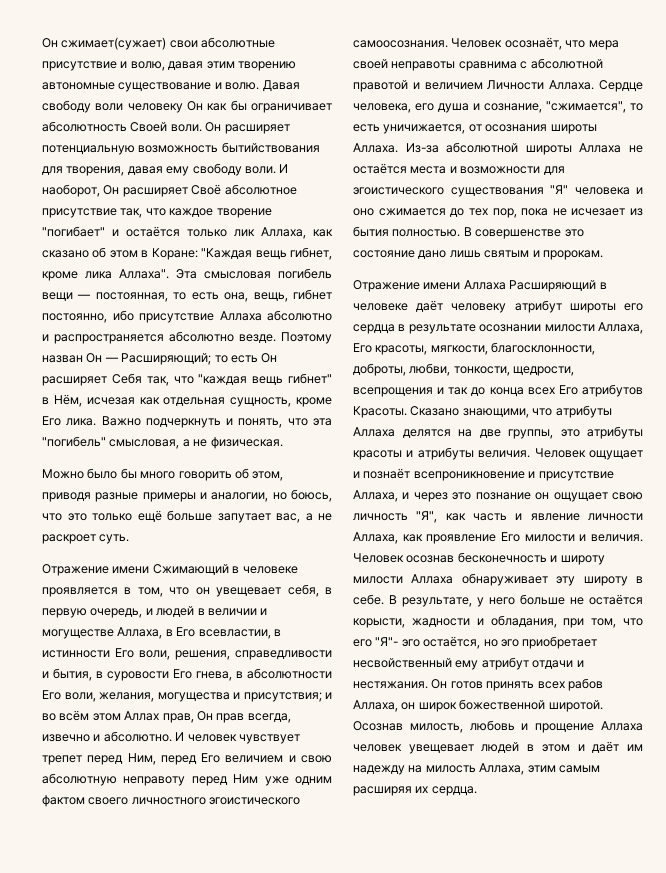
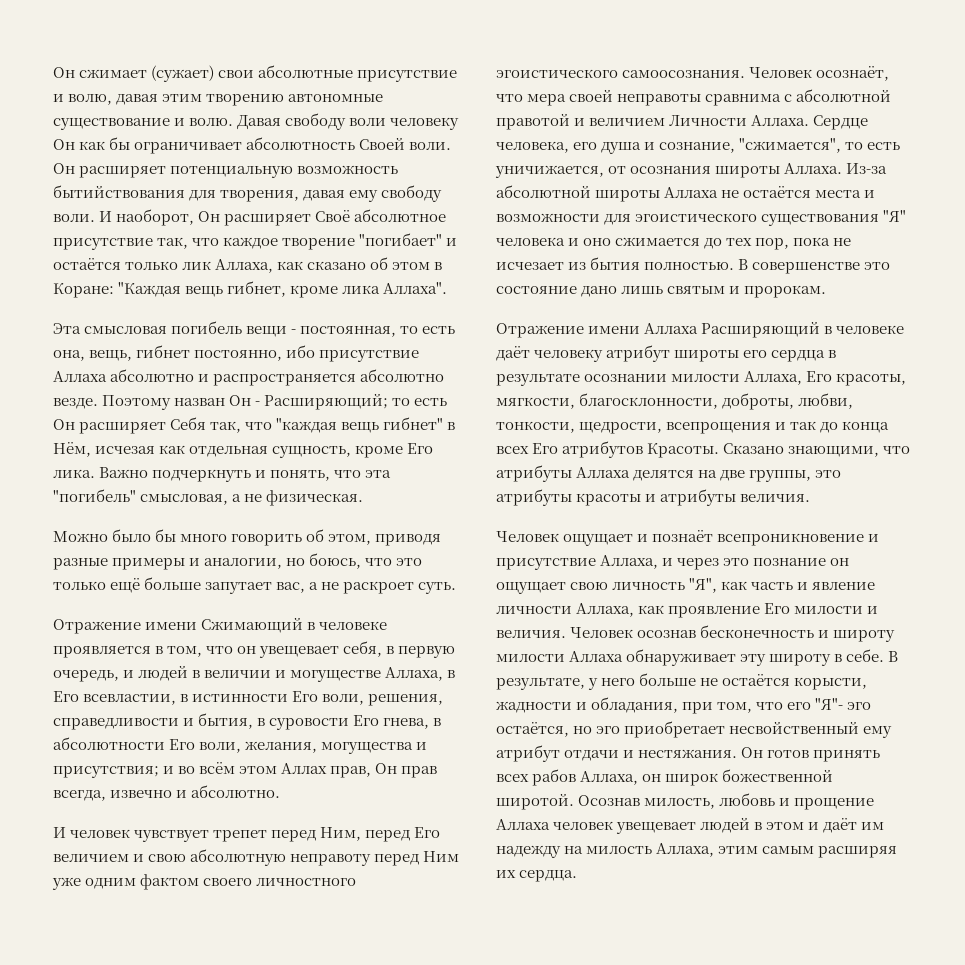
[42,37,167,50] Он сжимает(сужает) -> [53,65,215,82] Он сжимает (сужает)
(169, 274) none -> (448, 288) //
[77,294,92,299] — -> [291,329,297,334] -
[104,357,119,362] — -> [255,401,261,406] -
(172, 736) none -> (281, 791) //
(531, 454) none -> (811, 498) //

